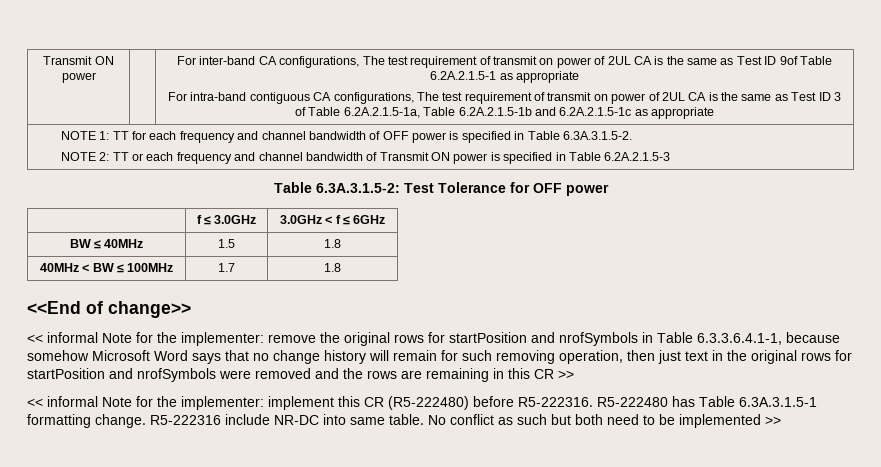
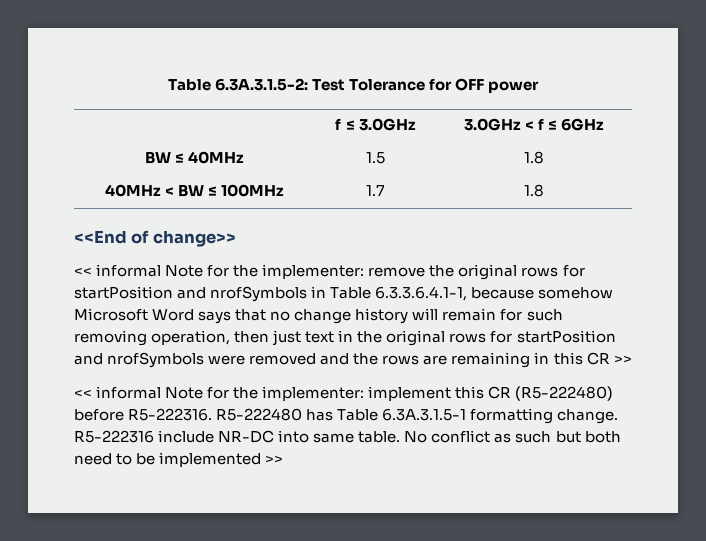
[43,56,114,65] [61,72,96,83] [177,56,832,68] [430,71,579,83] [168,92,841,104] [295,107,714,119] [60,131,632,143] [60,152,671,164] Transmit ON power | | For inter-band CA configurations, The test requirement of transmit on power of 2UL CA is the same as Test ID 9of Table 6.2A.2.1.5-1 as appropriate // For intra-band contiguous CA configurations, The test requirement of transmit on power of 2UL CA is the same as Test ID 3 of Table 6.2A.2.1.5-1a, Table 6.2A.2.1.5-1b and 6.2A.2.1.5-1c as appropriate // NOTE 1: TT for each frequency and channel bandwidth of OFF power is specified in Table 6.3A.3.1.5-2. // NOTE 2: TT or each frequency and channel bandwidth of Transmit ON power is specified in Table 6.2A.2.1.5-3 // -> (167, 85) none

